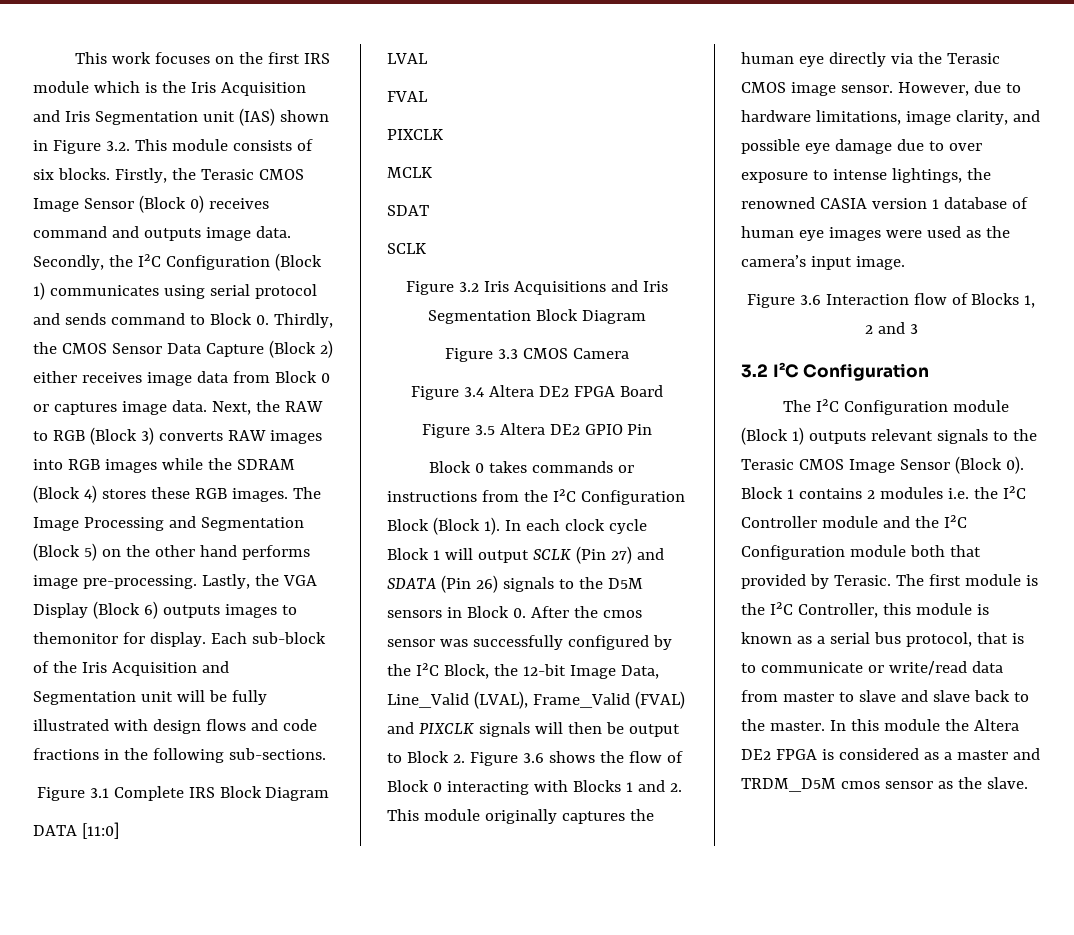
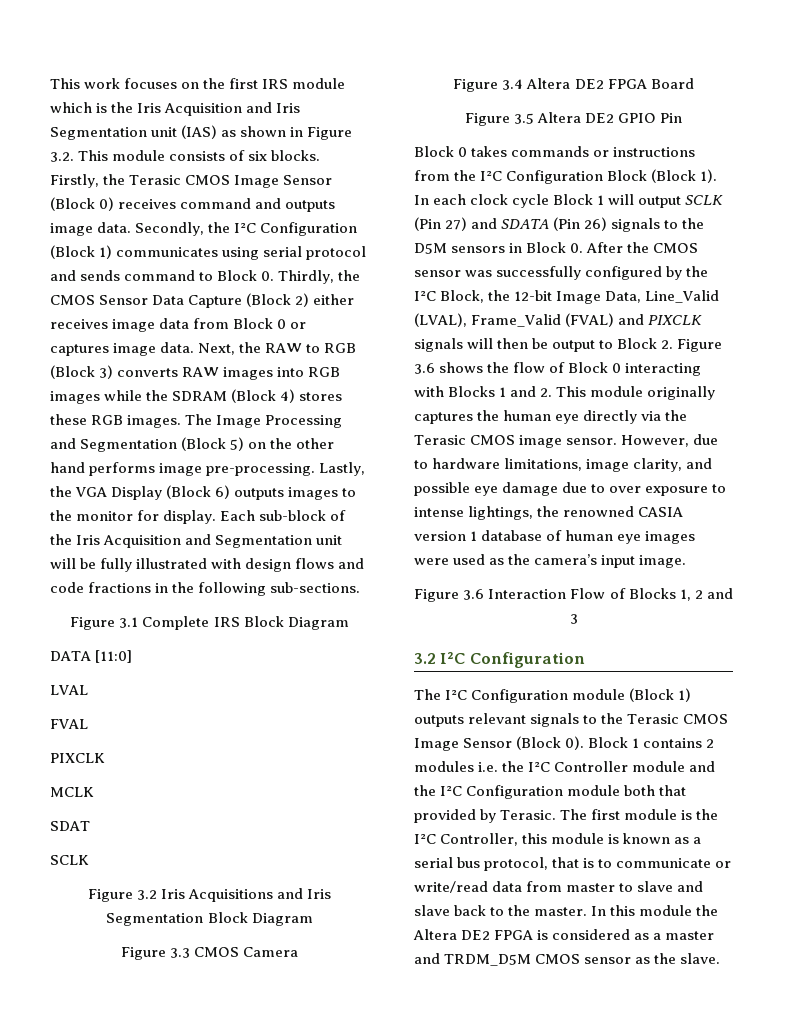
(275, 117) none -> [221,130,237,137] as
[33,632,118,644] themonitor -> [50,510,134,521] the monitor
[602,610,642,618] cmos -> [653,243,699,253] CMOS
[913,293,947,305] flow -> [570,588,606,599] Flow
[840,781,880,789] cmos -> [535,954,581,964] CMOS

